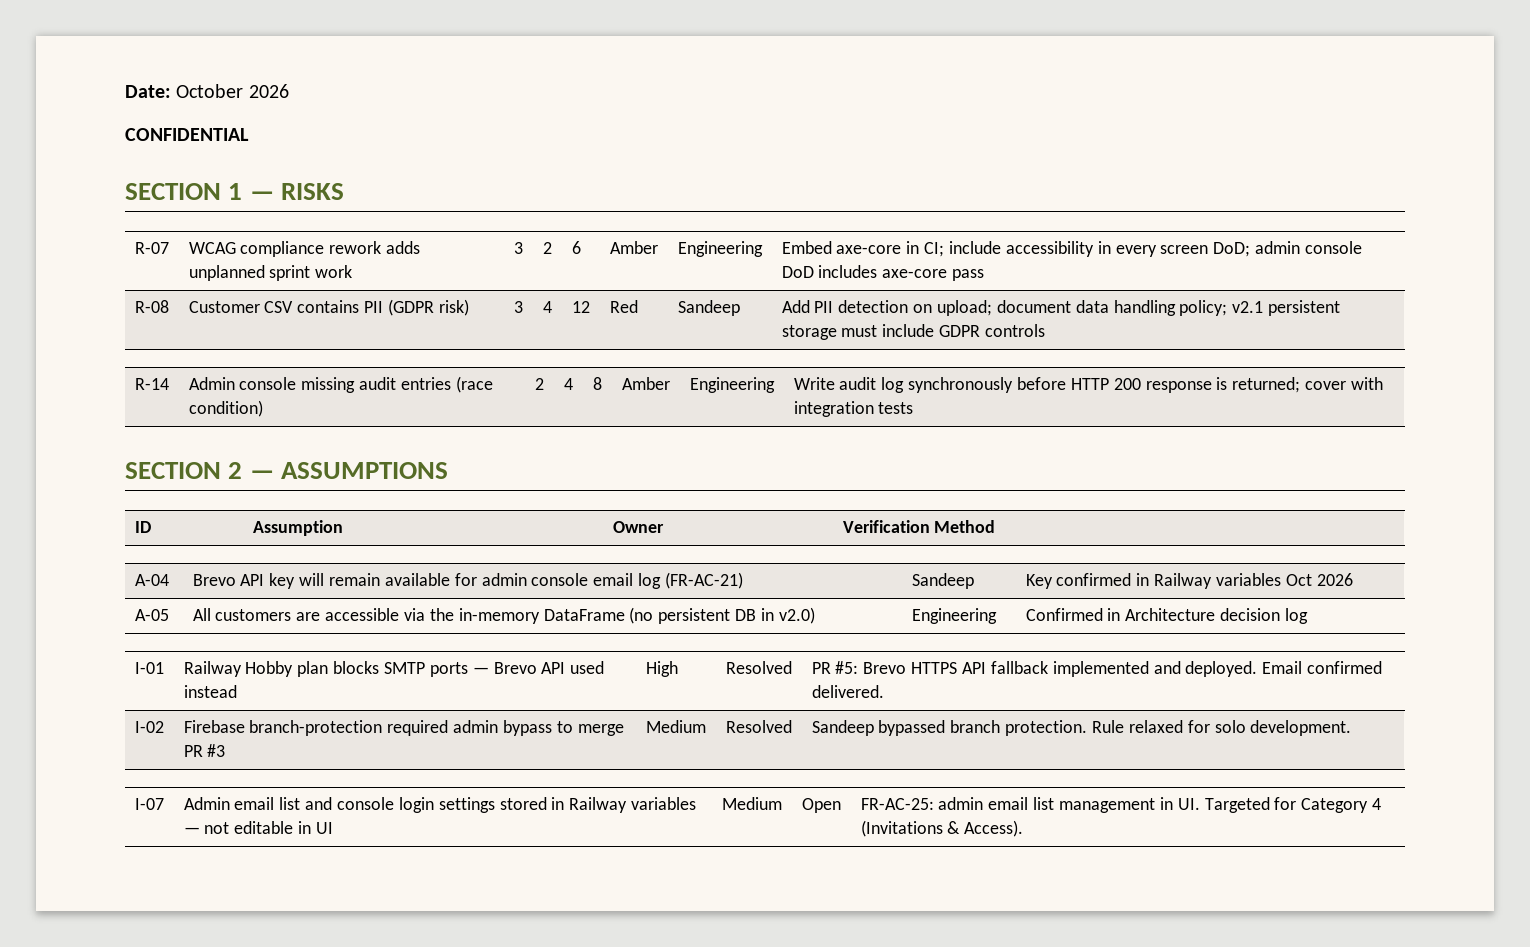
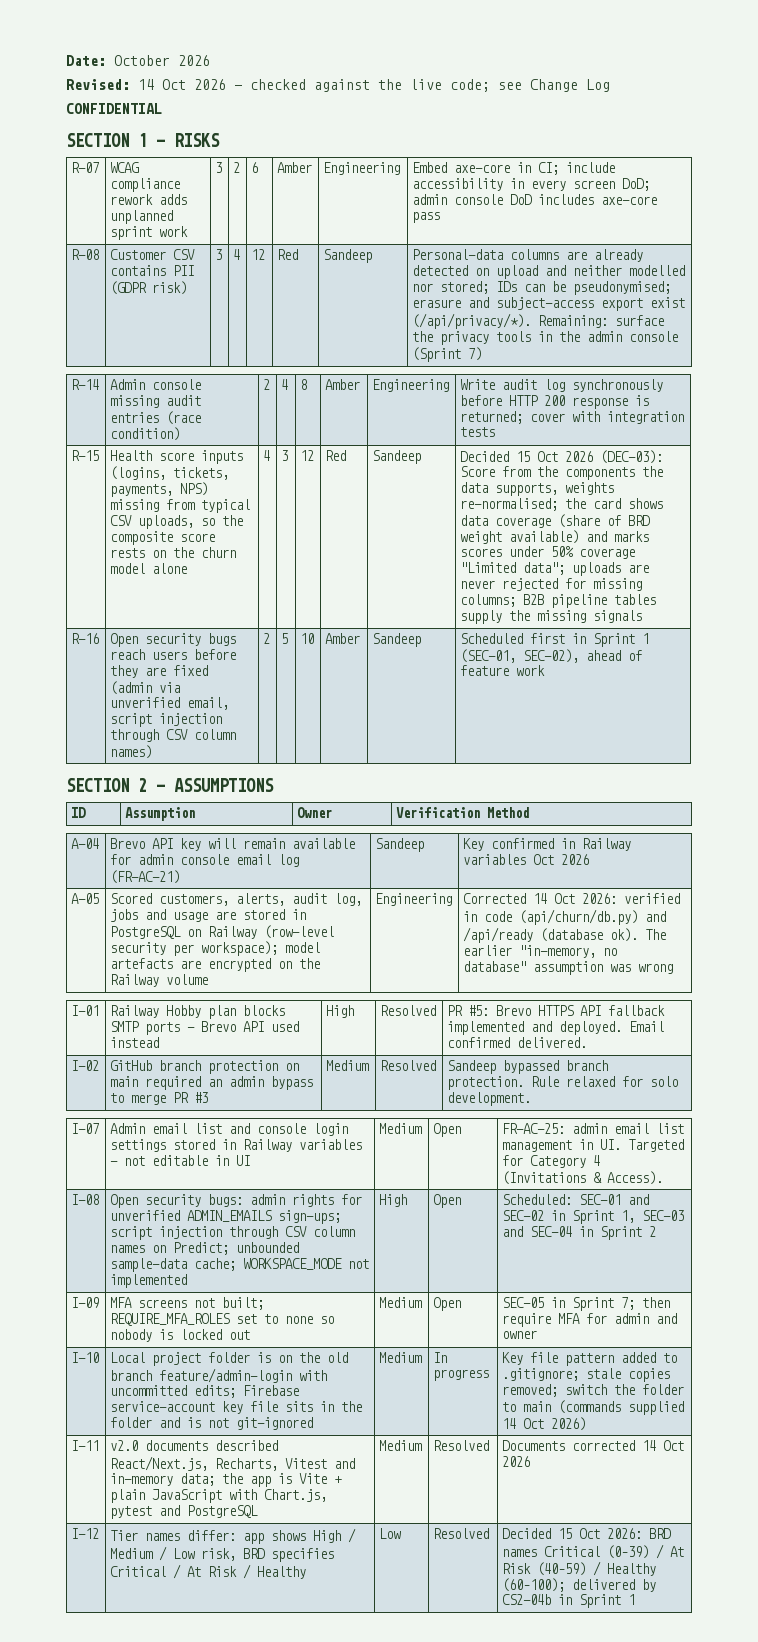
(289, 91) none -> [66,79,610,92] // Revised: 14 Oct 2026 — checked against the live code; see Change Log
[781,300,1341,316] [781,324,1045,340] Add PII detection on upload; document data handling policy; v2.1 persistent storage must include GDPR controls -> [412,249,644,262] [412,265,686,279] [412,281,672,295] [412,297,686,311] [412,313,665,329] [412,331,679,345] [412,347,483,362] Personal-data columns are already detected on upload and neither modelled nor stored; IDs can be pseudonymised; erasure and subject-access export exist (/api/privacy/*). Remaining: surface the privacy tools in the admin console (Sprint 7)
(914, 408) none -> [71,450,100,461] [110,450,244,464] [110,466,230,480] [110,482,209,497] [110,499,251,513] [110,515,244,529] [110,531,216,545] [110,547,237,558] [110,563,188,574] [263,450,271,461] [281,450,289,461] [300,450,315,461] [325,450,347,461] [372,450,422,464] [460,450,664,464] [460,466,664,480] [460,482,615,496] [460,498,664,511] [460,514,651,528] [460,530,650,544] [460,546,636,559] [460,562,650,576] [460,578,643,591] [460,594,657,608] [460,610,643,624] [71,633,100,644] [110,633,237,647] [110,649,237,660] [110,665,209,678] [110,681,181,695] [110,697,230,710] [110,713,223,727] [110,729,237,742] [110,745,153,759] [263,633,271,644] [281,633,289,644] [300,633,315,644] [325,633,361,644] [372,633,422,647] [460,633,650,647] [460,649,643,663] [460,665,546,676] // R-15 | Health score inputs (logins, tickets, payments, NPS) missing from typical CSV uploads, so the composite score rests on the churn model alone | 4 | 3 | 12 | Red | Sandeep | Decided 15 Oct 2026 (DEC-03): Score from the components the data supports, weights re-normalised; the card shows data coverage (share of BRD weight available) and marks scores under 50% coverage "Limited data"; uploads are never rejected for missing columns; B2B pipeline tables supply the missing signals // R-16 | Open security bugs reach users before they are fixed (admin via unverified email, script injection through CSV column names) | 2 | 5 | 10 | Amber | Sandeep | Scheduled first in Sprint 1 (SEC-01, SEC-02), ahead of feature work
[192,607,815,624] [911,608,997,624] [1025,608,1308,624] All customers are accessible via the in-memory DataFrame (no persistent DB in v2.0) | Engineering | Confirmed in Architecture decision log -> [110,893,363,906] [110,909,307,922] [110,925,335,939] [110,941,321,956] [110,958,321,972] [110,974,209,987] [375,893,453,906] [463,893,681,904] [463,909,667,925] [463,927,667,943] [463,945,618,958] [463,961,674,975] Scored customers, alerts, audit log, jobs and usage are stored in PostgreSQL on Railway (row-level security per workspace); model artefacts are encrypted on the Railway volume | Engineering | Corrected 14 Oct 2026: verified in code (api/churn/db.py) and /api/ready (database ok). The earlier "in-memory, no database" assumption was wrong
[183,720,449,736] Firebase branch-protection required -> [110,1060,300,1074] [110,1076,223,1090] GitHub branch protection on main required an
(1024, 828) none -> [71,1194,100,1205] [110,1194,363,1208] [110,1210,342,1224] [110,1226,356,1240] [110,1242,300,1255] [110,1258,370,1272] [110,1274,188,1288] [379,1194,408,1207] [433,1194,462,1208] [502,1194,650,1205] [502,1210,685,1224] [502,1226,657,1240] [71,1297,100,1308] [110,1297,265,1310] [110,1313,335,1326] [110,1329,251,1342] [379,1297,423,1308] [433,1297,462,1311] [502,1297,671,1311] [502,1313,678,1327] [502,1330,538,1339] [71,1352,100,1363] [110,1352,349,1366] [110,1368,328,1383] [110,1385,300,1398] [110,1401,363,1414] [110,1417,314,1430] [379,1352,423,1363] [433,1352,448,1363] [433,1369,490,1381] [502,1352,678,1366] [502,1368,671,1382] [502,1384,685,1397] [502,1400,685,1415] [502,1417,587,1431] [71,1440,100,1451] [110,1440,279,1451] [110,1456,356,1471] [110,1473,343,1487] [110,1489,328,1503] [110,1505,259,1519] [379,1440,423,1451] [433,1440,490,1451] [502,1440,685,1451] [502,1456,531,1467] [71,1528,100,1539] [110,1528,357,1544] [110,1546,335,1562] [110,1564,307,1579] [379,1528,402,1539] [433,1528,490,1539] [502,1528,672,1539] [502,1544,685,1559] [502,1561,657,1576] [502,1578,657,1592] [502,1594,636,1608] // I-08 | Open security bugs: admin rights for unverified ADMIN_EMAILS sign-ups; script injection through CSV column names on Predict; unbounded sample-data cache; WORKSPACE_MODE not implemented | High | Open | Scheduled: SEC-01 and SEC-02 in Sprint 1, SEC-03 and SEC-04 in Sprint 2 // I-09 | MFA screens not built; REQUIRE_MFA_ROLES set to none so nobody is locked out | Medium | Open | SEC-05 in Sprint 7; then require MFA for admin and owner // I-10 | Local project folder is on the old branch feature/admin-login with uncommitted edits; Firebase service-account key file sits in the folder and is not git-ignored | Medium | In progress | Key file pattern added to .gitignore; stale copies removed; switch the folder to main (commands supplied 14 Oct 2026) // I-11 | v2.0 documents described React/Next.js, Recharts, Vitest and in-memory data; the app is Vite + plain JavaScript with Chart.js, pytest and PostgreSQL | Medium | Resolved | Documents corrected 14 Oct 2026 // I-12 | Tier names differ: app shows High / Medium / Low risk, BRD specifies Critical / At Risk / Healthy | Low | Resolved | Decided 15 Oct 2026: BRD names Critical (0–39) / At Risk (40–59) / Healthy (60–100); delivered by CS2-04b in Sprint 1

